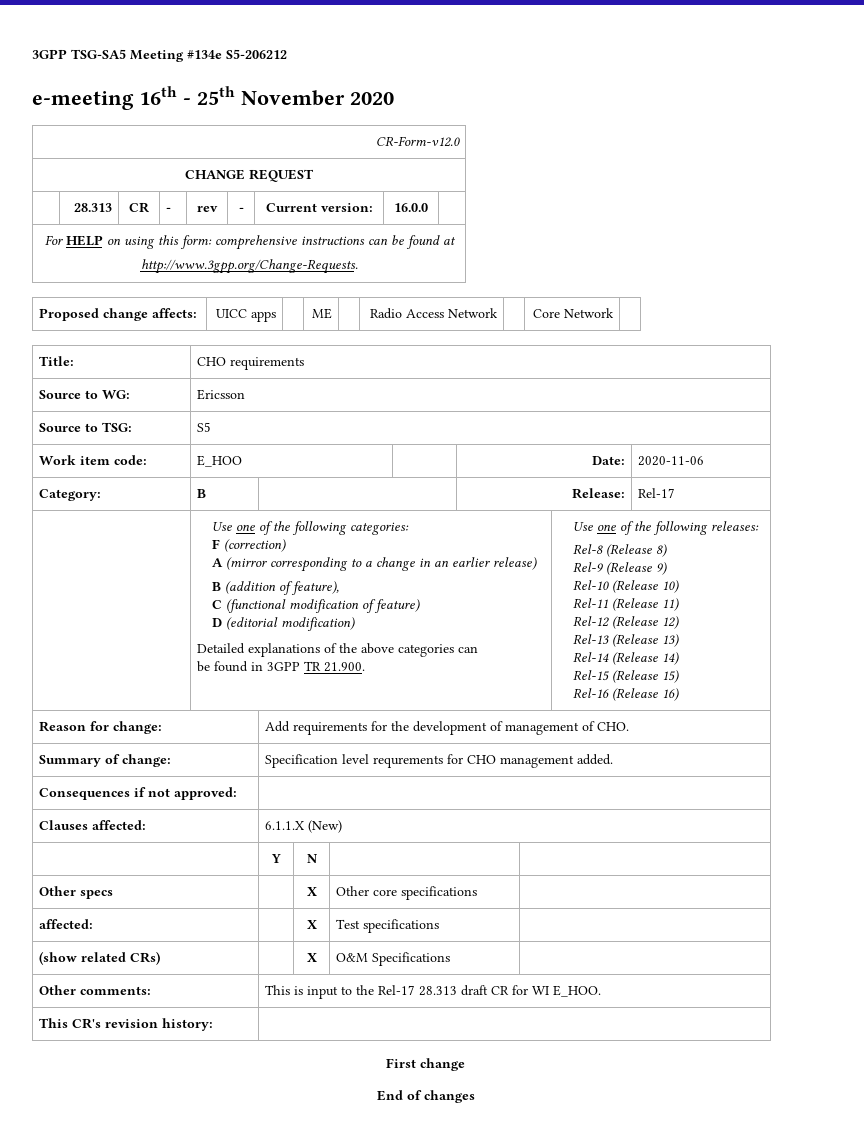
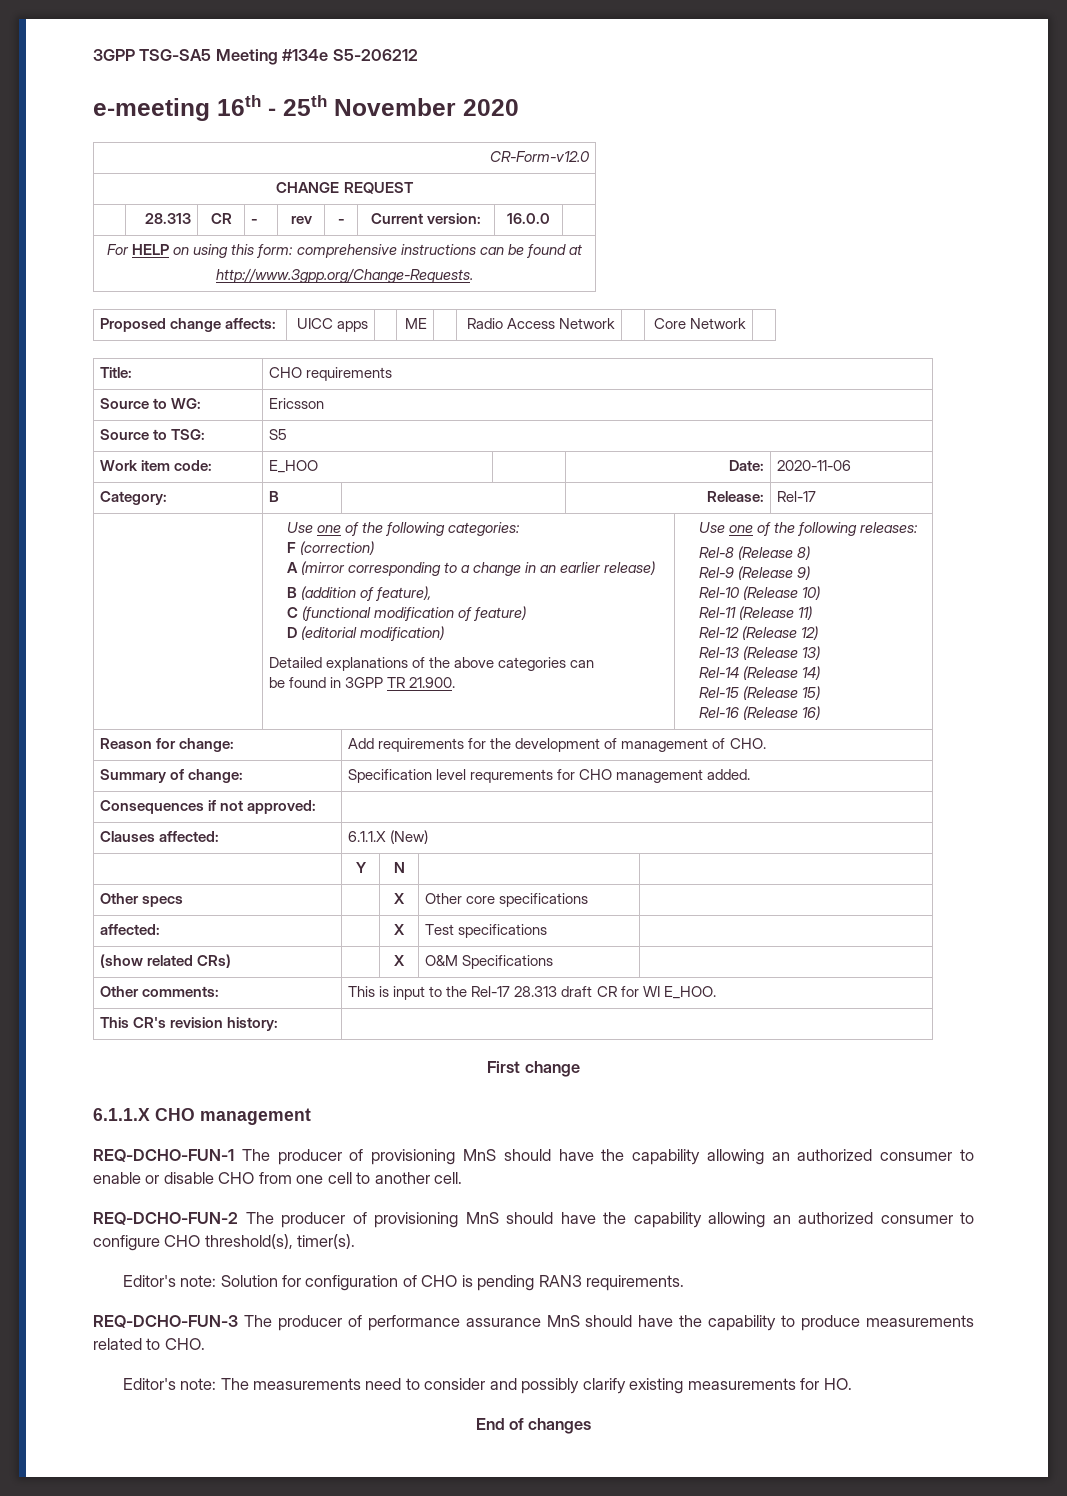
(465, 1064) none -> [93,1108,311,1125] [93,1149,975,1165] [93,1172,463,1184] [93,1212,974,1228] [93,1234,356,1251] [122,1275,685,1291] [93,1315,974,1331] [93,1338,205,1350] [122,1378,852,1394] // 6.1.1.X CHO management // REQ-DCHO-FUN-1 The producer of provisioning MnS should have the capability allowing an authorized consumer to enable or disable CHO from one cell to another cell. // REQ-DCHO-FUN-2 The producer of provisioning MnS should have the capability allowing an authorized consumer to configure CHO threshold(s), timer(s). // Editor's note: Solution for configuration of CHO is pending RAN3 requirements. // REQ-DCHO-FUN-3 The producer of performance assurance MnS should have the capability to produce measurements related to CHO. // Editor's note: The measurements need to consider and possibly clarify existing measurements for HO.

